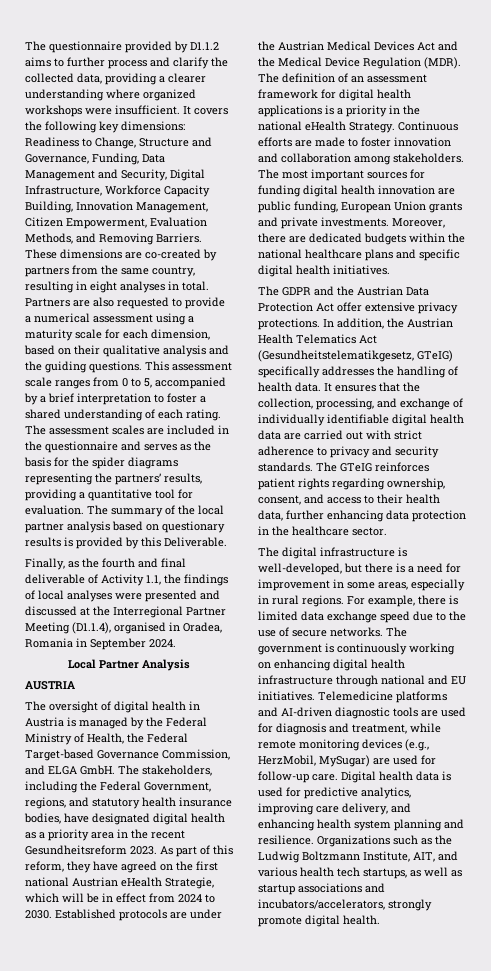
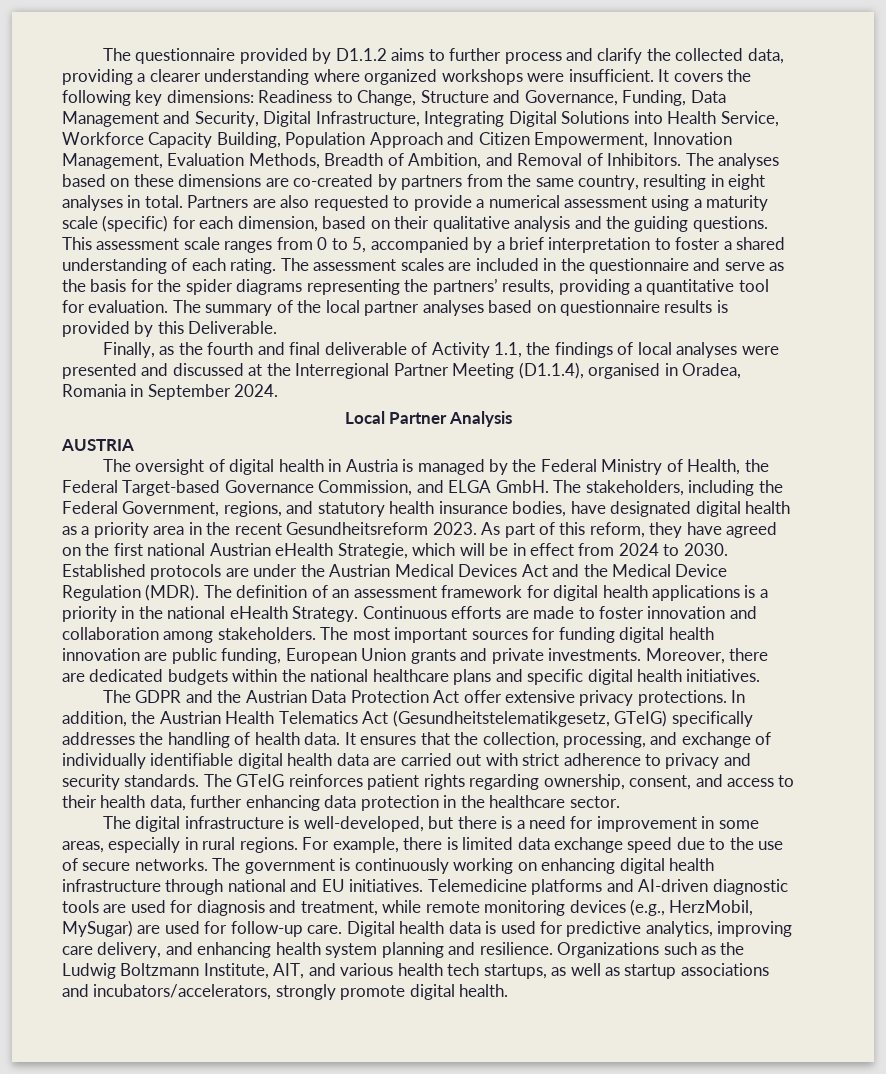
[105,185,210,197] [25,201,208,213] [25,217,207,229] [25,233,202,245] [25,249,57,259] Workforce Capacity Building, Innovation Management, Citizen Empowerment, Evaluation Methods, and Removing Barriers. These -> [424,111,779,127] [62,132,732,148] [62,153,780,169] [62,174,174,187] Integrating Digital Solutions into Health Service, Workforce Capacity Building, Population Approach and Citizen Empowerment, Innovation Management, Evaluation Methods, Breadth of Ambition, and Removal of Inhibitors. The analyses based on these
(102, 334) none -> [102,215,169,232] (specific)
[144,444,177,451] serves -> [724,262,765,271] serve
[67,521,225,533] analysis based on questionary -> [422,300,661,316] analyses based on questionnaire

